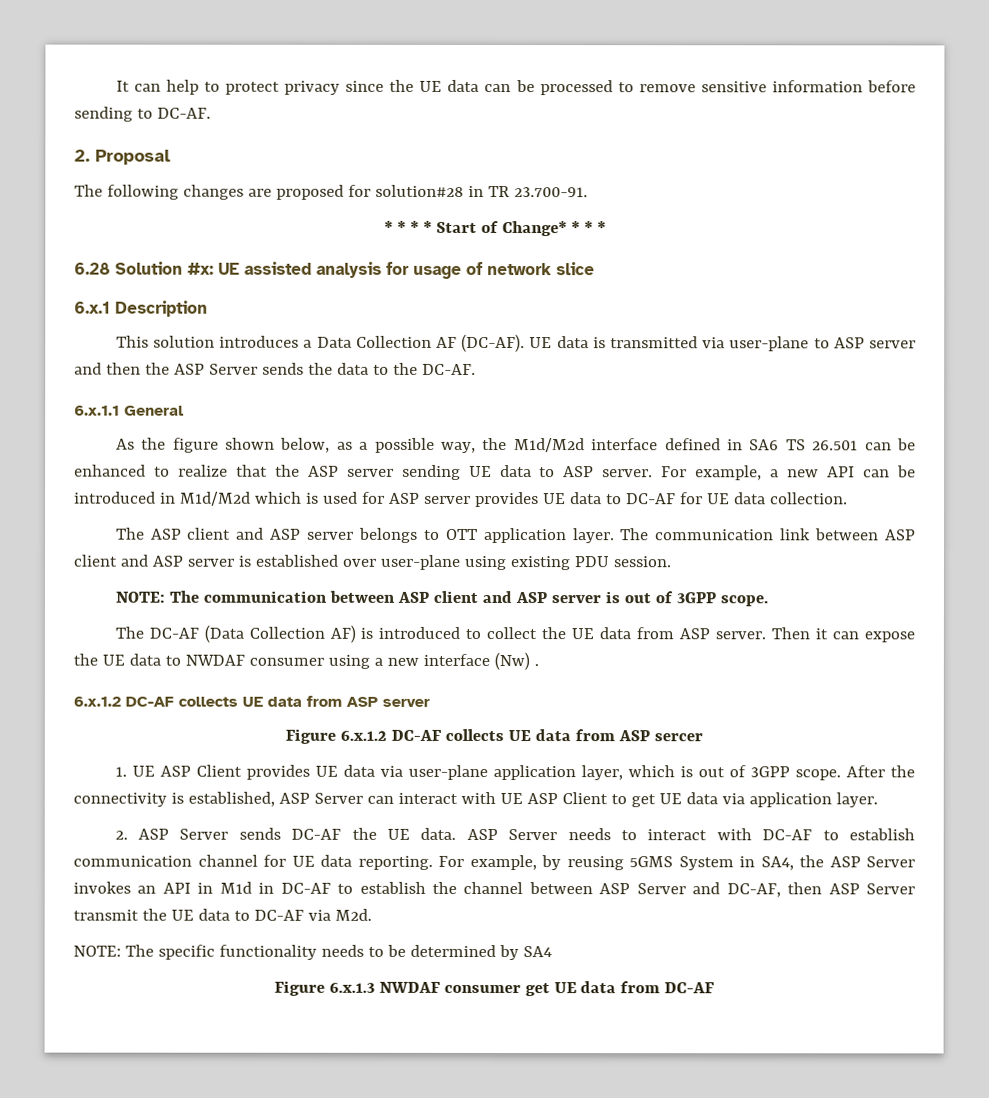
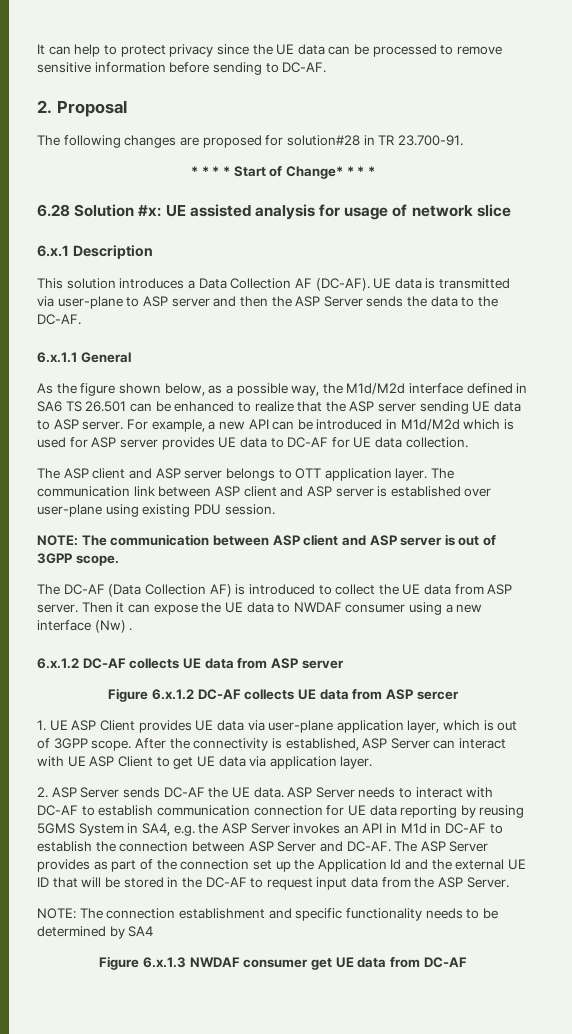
[197,854,537,871] channel for UE data reporting. For example, -> [253,805,458,818] connection for UE data reporting
(794, 863) none -> [173,825,195,836] e.g.
[463,881,524,895] channel -> [119,841,189,852] connection
[726,882,916,898] [73,908,372,921] [73,944,154,957] DC-AF, then ASP Server transmit the UE data to DC-AF via M2d. // NOTE: The -> [346,841,489,852] [37,859,527,872] [37,877,509,890] [37,908,292,919] DC-AF. The ASP Server provides as part of the connection set up the Application Id and the external UE ID that will be stored in the DC-AF to request input data from the ASP Server. // NOTE: The connection establishment and

